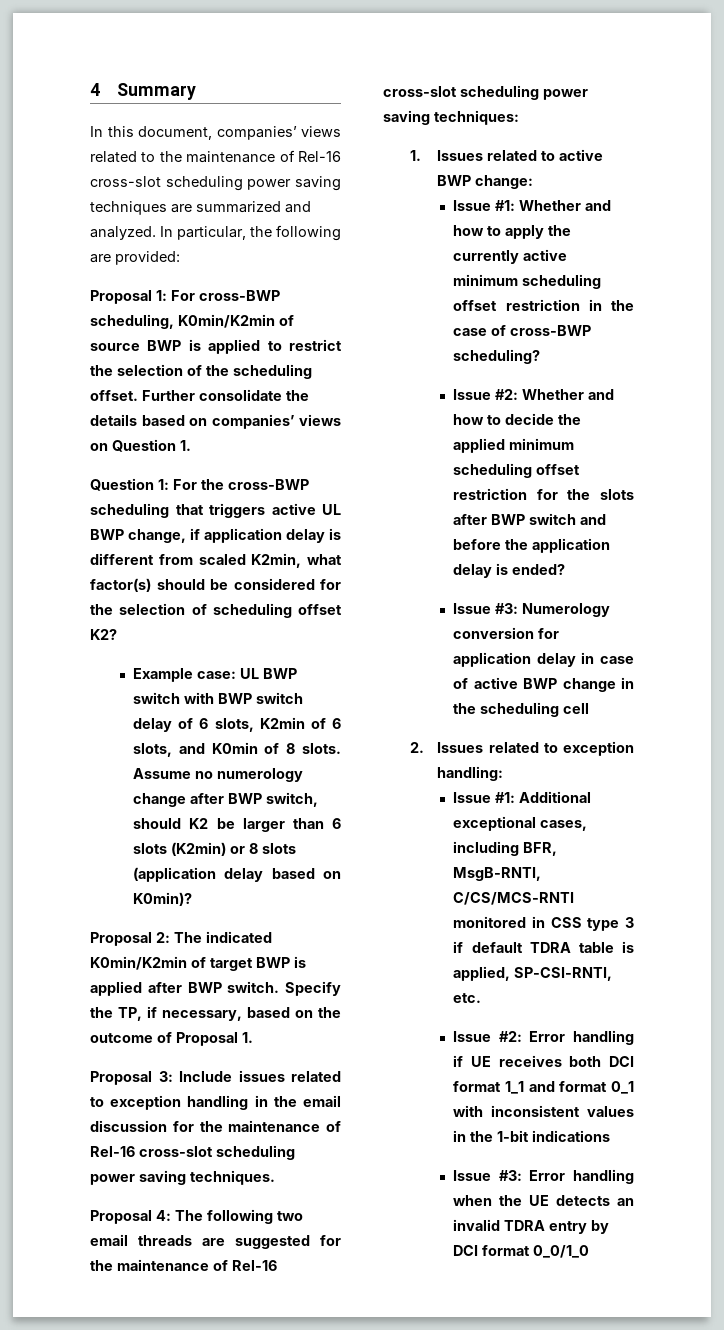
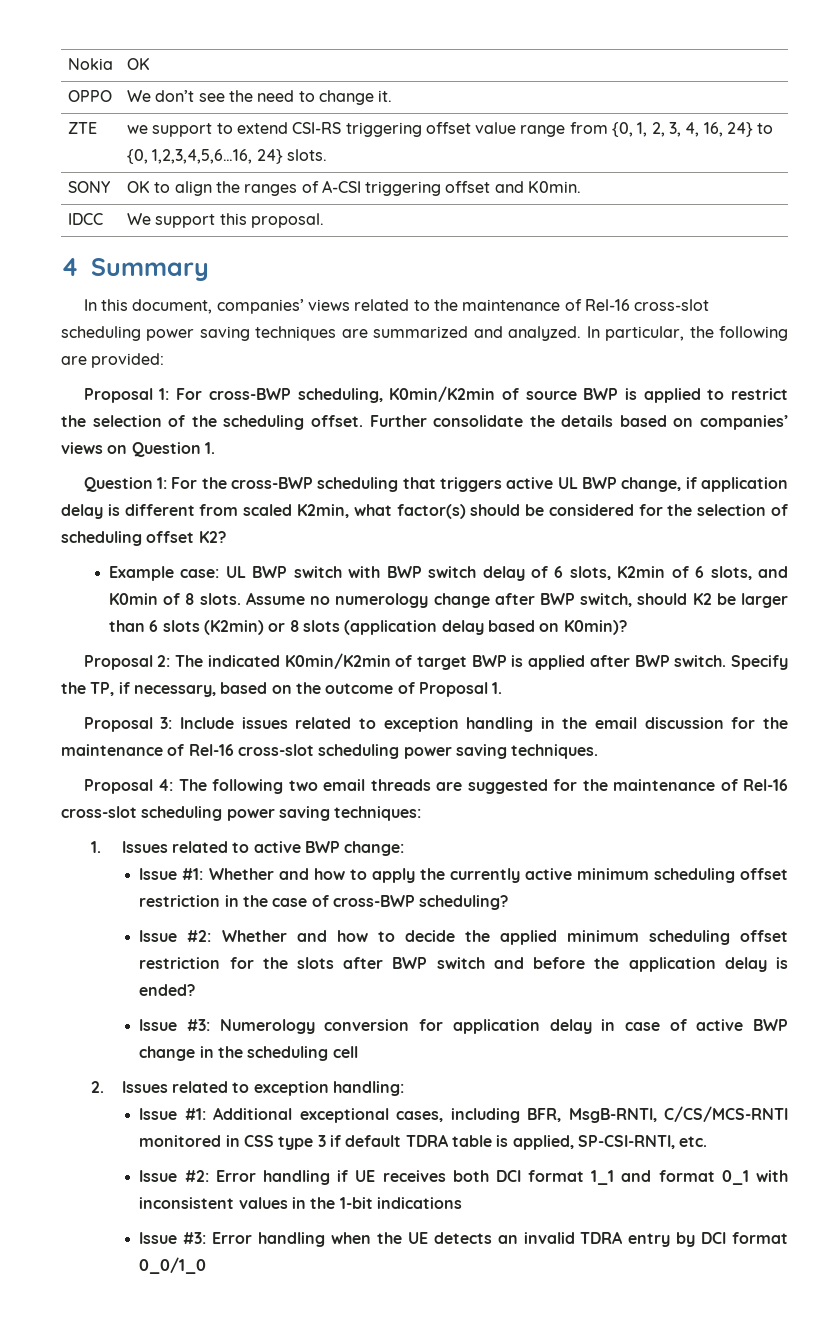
(90, 89) none -> [67,58,113,70] [126,58,150,70] [67,90,112,102] [126,90,393,105] [67,122,97,134] [126,122,774,137] [126,149,327,164] [67,181,111,193] [126,180,582,196] [67,213,103,225] [126,213,324,228] Nokia | OK // OPPO | We don’t see the need to change it. // ZTE | we support to extend CSI-RS triggering offset value range from {0, 1, 2, 3, 4, 16, 24} to {0, 1,2,3,4,5,6…16, 24} slots. // SONY | OK to align the ranges of A-CSI triggering offset and K0min. // IDCC | We support this proposal. //

